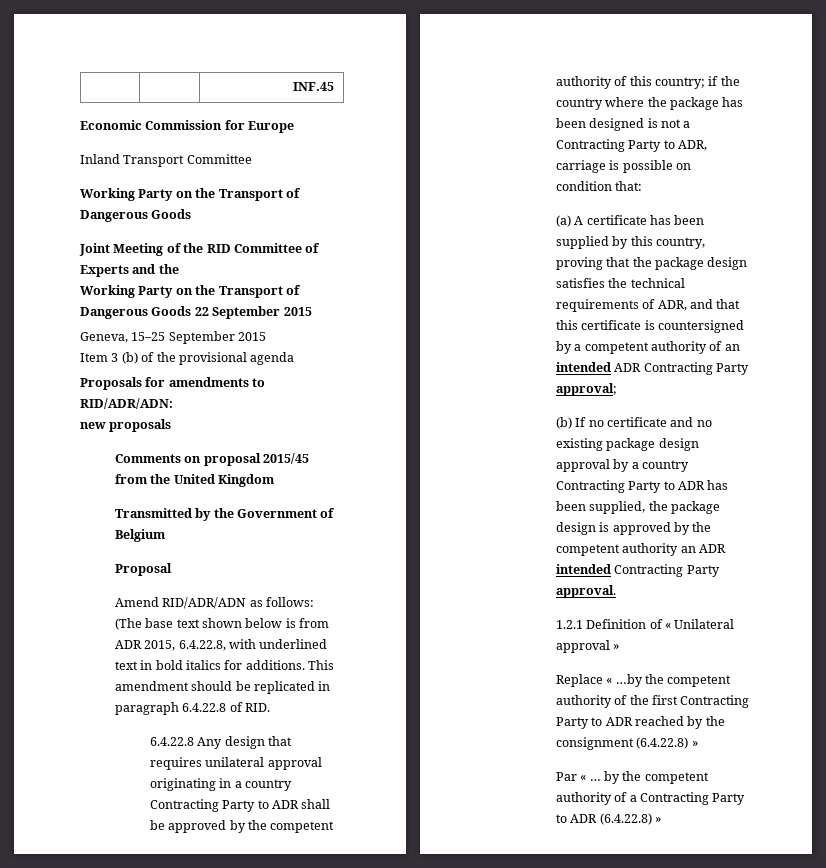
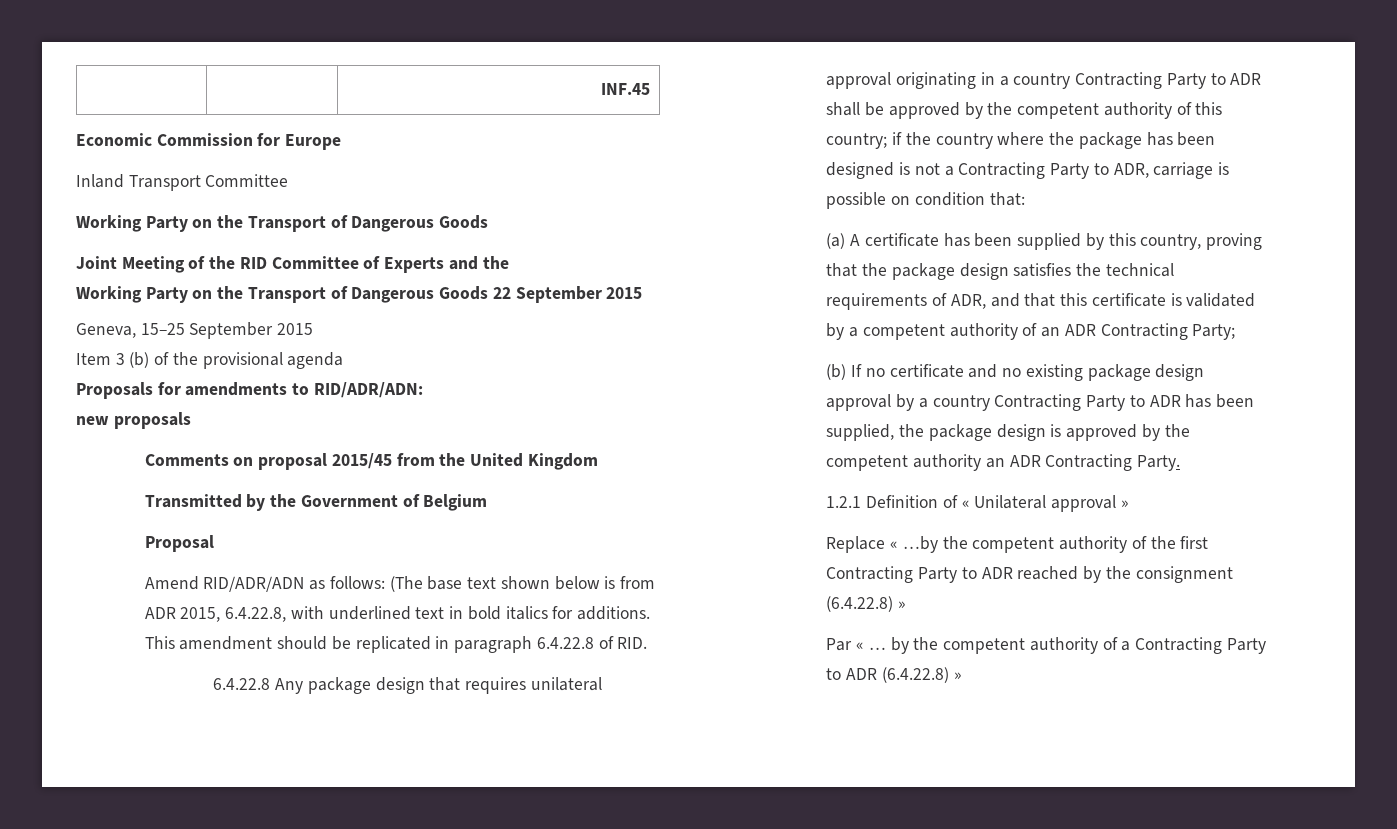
(223, 743) none -> [307,677,371,694] package
[658,320,745,333] countersigned -> [1186,293,1256,307] validated
[555,362,750,375] [555,383,617,396] intended ADR Contracting Party approval; -> [1064,323,1236,340] ADR Contracting Party;
[555,564,720,577] [555,585,616,598] intended Contracting Party approval. -> [1045,454,1181,471] Contracting Party.

